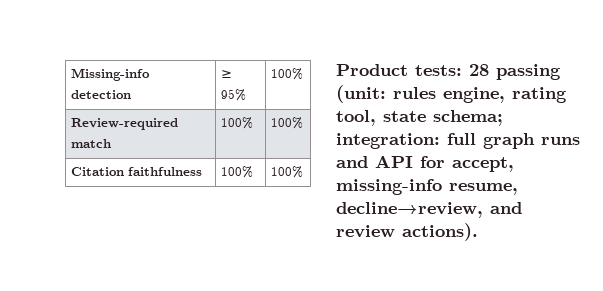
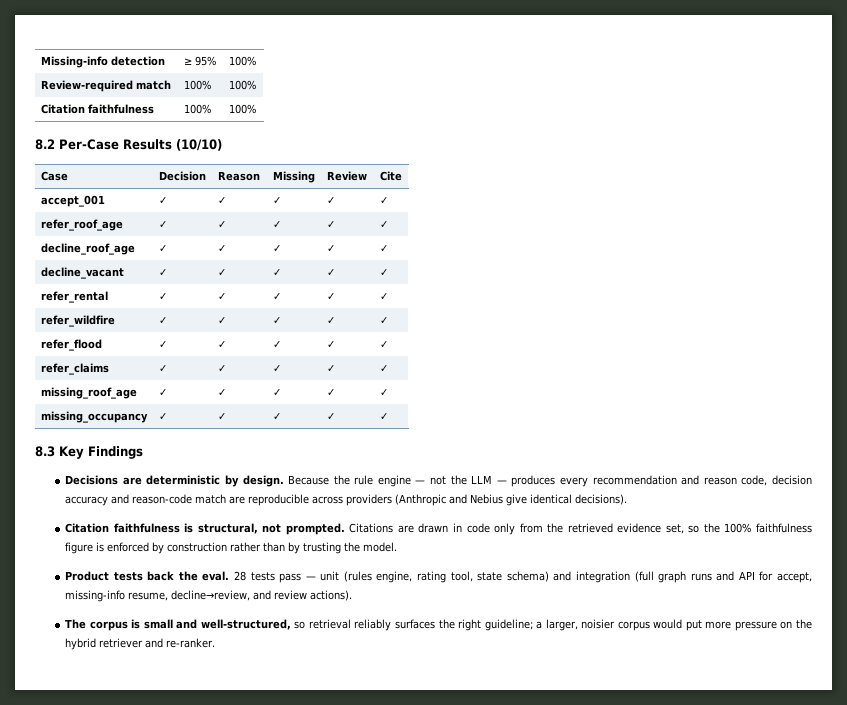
[336,64,561,80] [336,85,567,103] [336,110,503,126] [336,133,476,149] Product tests: 28 passing (unit: rules engine, rating tool, state schema; integration: full -> [35,139,222,151] [40,171,68,181] [158,171,206,181] [217,171,260,181] [272,171,315,183] [326,171,367,181] [379,171,402,181] [40,195,105,207] [158,197,167,204] [217,197,226,204] [272,197,281,204] [326,197,335,204] [379,197,388,204] [40,219,123,231] [158,221,167,228] [217,221,226,228] [272,221,281,228] [326,221,335,228] [379,221,388,228] [40,243,135,255] [158,245,167,252] [217,245,226,252] [272,245,281,252] [326,245,335,252] [379,245,388,252] [40,267,124,279] [158,269,167,276] [217,269,226,276] [272,269,281,276] [326,269,335,276] [379,269,388,276] [40,291,108,303] [158,293,167,300] [217,293,226,300] [272,293,281,300] [326,293,335,300] [379,293,388,300] [40,315,115,327] [158,317,167,324] [217,317,226,324] [272,317,281,324] [326,317,335,324] [379,317,388,324] [40,339,102,351] [158,341,167,348] [217,341,226,348] [272,341,281,348] [326,341,335,348] [379,341,388,348] [40,363,109,375] [158,365,167,372] [217,365,226,372] [272,365,281,372] [326,365,335,372] [379,365,388,372] [40,387,137,399] [158,389,167,396] [217,389,226,396] [272,389,281,396] [326,389,335,396] [379,389,388,396] [40,411,148,423] [158,413,167,420] [217,413,226,420] [272,413,281,420] [326,413,335,420] [379,413,388,420] [35,446,143,459] [65,475,813,487] [65,494,628,506] [65,523,812,535] [65,542,398,554] [65,571,654,583] 8.2 Per-Case Results (10/10) // Case | Decision | Reason | Missing | Review | Cite // accept_001 | ✓ | ✓ | ✓ | ✓ | ✓ // refer_roof_age | ✓ | ✓ | ✓ | ✓ | ✓ // decline_roof_age | ✓ | ✓ | ✓ | ✓ | ✓ // decline_vacant | ✓ | ✓ | ✓ | ✓ | ✓ // refer_rental | ✓ | ✓ | ✓ | ✓ | ✓ // refer_wildfire | ✓ | ✓ | ✓ | ✓ | ✓ // refer_flood | ✓ | ✓ | ✓ | ✓ | ✓ // refer_claims | ✓ | ✓ | ✓ | ✓ | ✓ // missing_roof_age | ✓ | ✓ | ✓ | ✓ | ✓ // missing_occupancy | ✓ | ✓ | ✓ | ✓ | ✓ // 8.3 Key Findings // Decisions are deterministic by design. Because the rule engine — not the LLM — produces every recommendation and reason code, decision accuracy and reason-code match are reproducible across providers (Anthropic and Nebius give identical decisions). // Citation faithfulness is structural, not prompted. Citations are drawn in code only from the retrieved evidence set, so the 100% faithfulness figure is enforced by construction rather than by trusting the model. // Product tests back the eval. 28 tests pass — unit (rules engine, rating tool, state schema) and integration (full
(478, 232) none -> [65,619,813,631] [65,638,216,650] // The corpus is small and well-structured, so retrieval reliably surfaces the right guideline; a larger, noisier corpus would put more pressure on the hybrid retriever and re-ranker.

